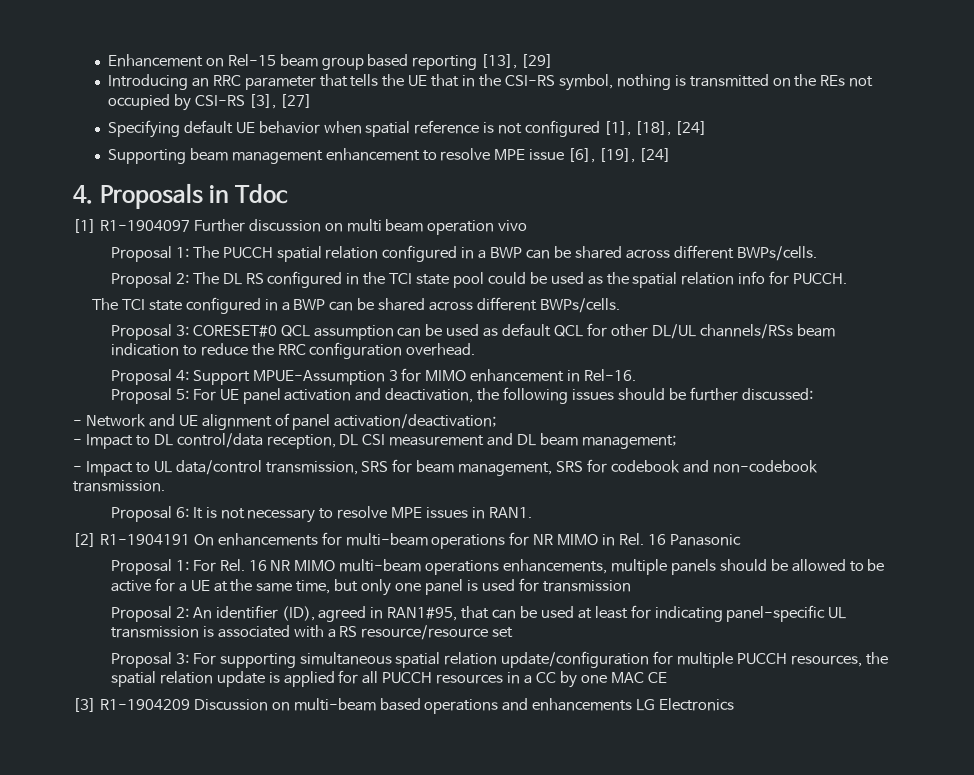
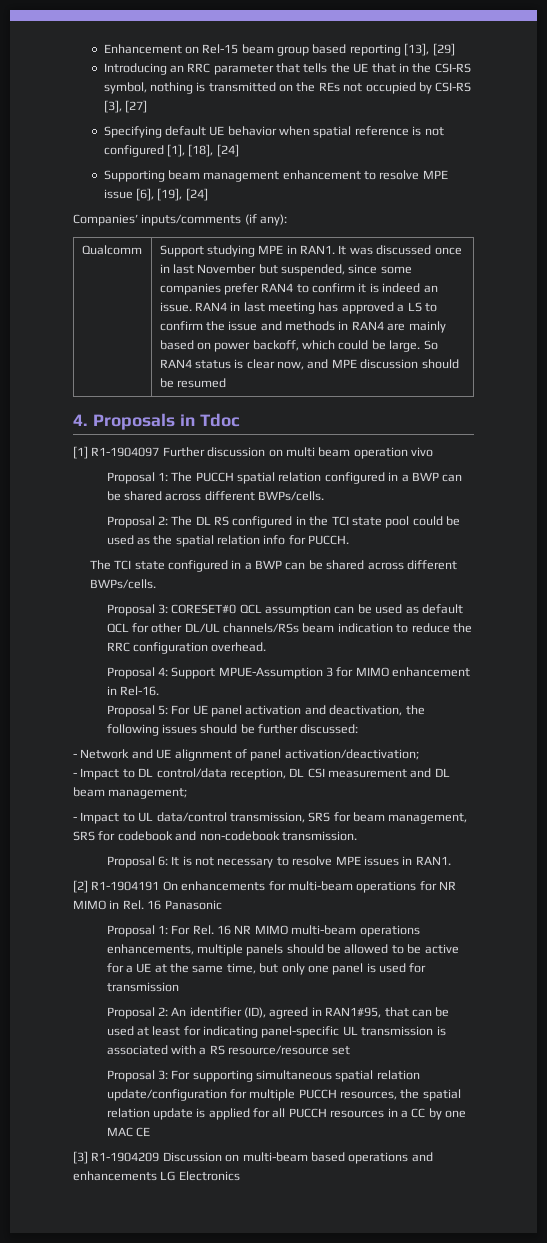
(672, 155) none -> [73,214,288,226] [81,245,142,255] [159,245,462,257] [159,264,412,276] [159,283,438,295] [159,302,437,314] [159,321,446,333] [159,340,438,352] [159,359,459,370] [159,378,226,388] // Companies’ inputs/comments (if any): // Qualcomm | Support studying MPE in RAN1. It was discussed once in last November but suspended, since some companies prefer RAN4 to confirm it is indeed an issue. RAN4 in last meeting has approved a LS to confirm the issue and methods in RAN4 are mainly based on power backoff, which could be large. So RAN4 status is clear now, and MPE discussion should be resumed

